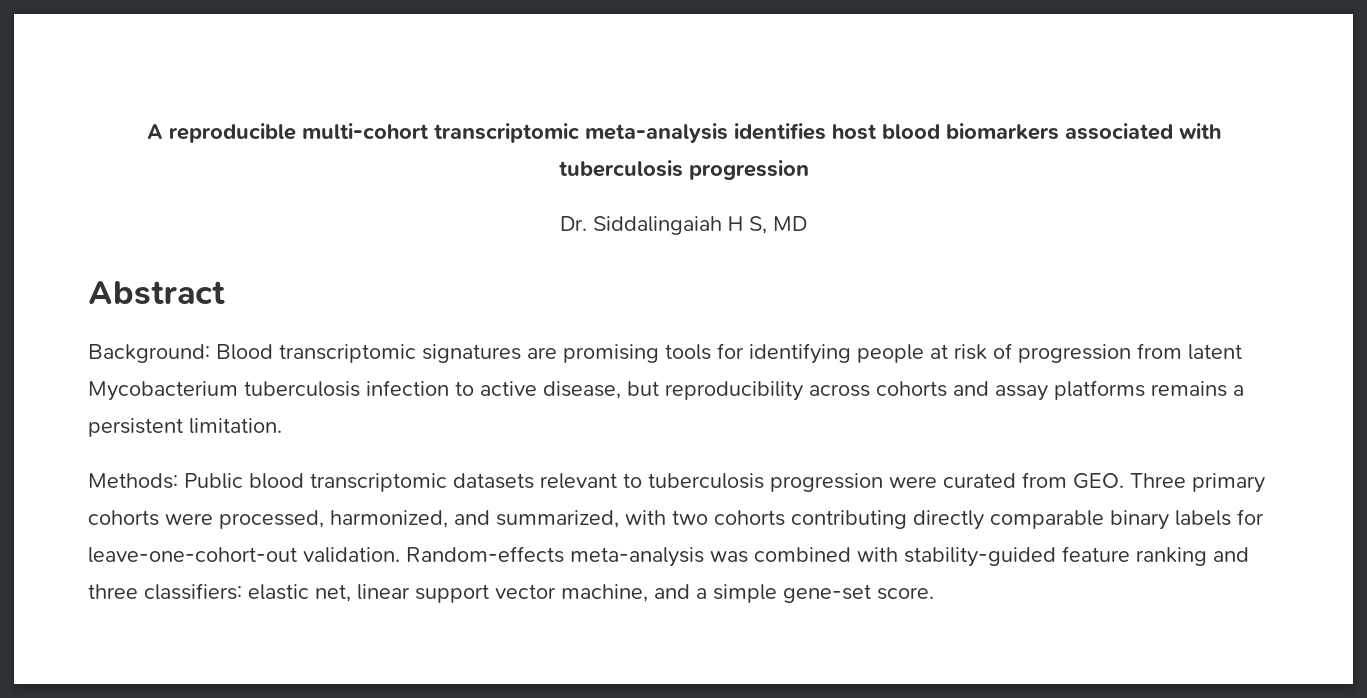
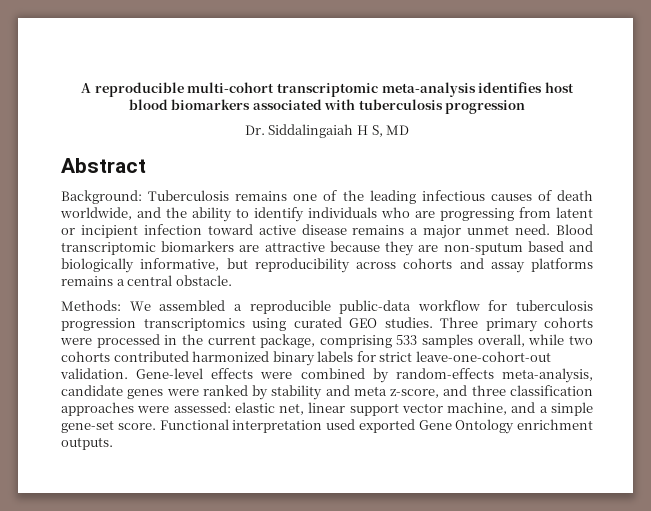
[216,343,1242,364] [88,380,621,401] Blood transcriptomic signatures are promising tools for identifying people at risk of progression from latent Mycobacterium tuberculosis infection to active disease, -> [148,190,594,204] [60,207,593,222] [61,224,594,239] [61,241,593,256] [61,258,220,273] Tuberculosis remains one of the leading infectious causes of death worldwide, and the ability to identify individuals who are progressing from latent or incipient infection toward active disease remains a major unmet need. Blood transcriptomic biomarkers are attractive because they are non-sputum based and biologically informative,
[88,418,282,437] persistent limitation. -> [127,275,232,286] central obstacle.
[184,472,1265,493] [88,510,1104,530] Public blood transcriptomic datasets relevant to tuberculosis progression were curated from GEO. Three primary cohorts were processed, harmonized, and summarized, with two cohorts contributing directly comparable -> [129,300,593,314] [61,317,593,332] [60,334,593,348] [61,351,270,362] We assembled a reproducible public-data workflow for tuberculosis progression transcriptomics using curated GEO studies. Three primary cohorts were processed in the current package, comprising 533 samples overall, while two cohorts contributed harmonized
(1264, 517) none -> [379,352,413,362] strict
[406,546,1249,567] [88,583,242,600] Random-effects meta-analysis was combined with stability-guided feature ranking and three classifiers: -> [136,368,593,383] [61,385,593,400] [61,402,231,416] Gene-level effects were combined by random-effects meta-analysis, candidate genes were ranked by stability and meta z-score, and three classification approaches were assessed:
(934, 593) none -> [159,419,593,434] [61,437,113,450] Functional interpretation used exported Gene Ontology enrichment outputs.

